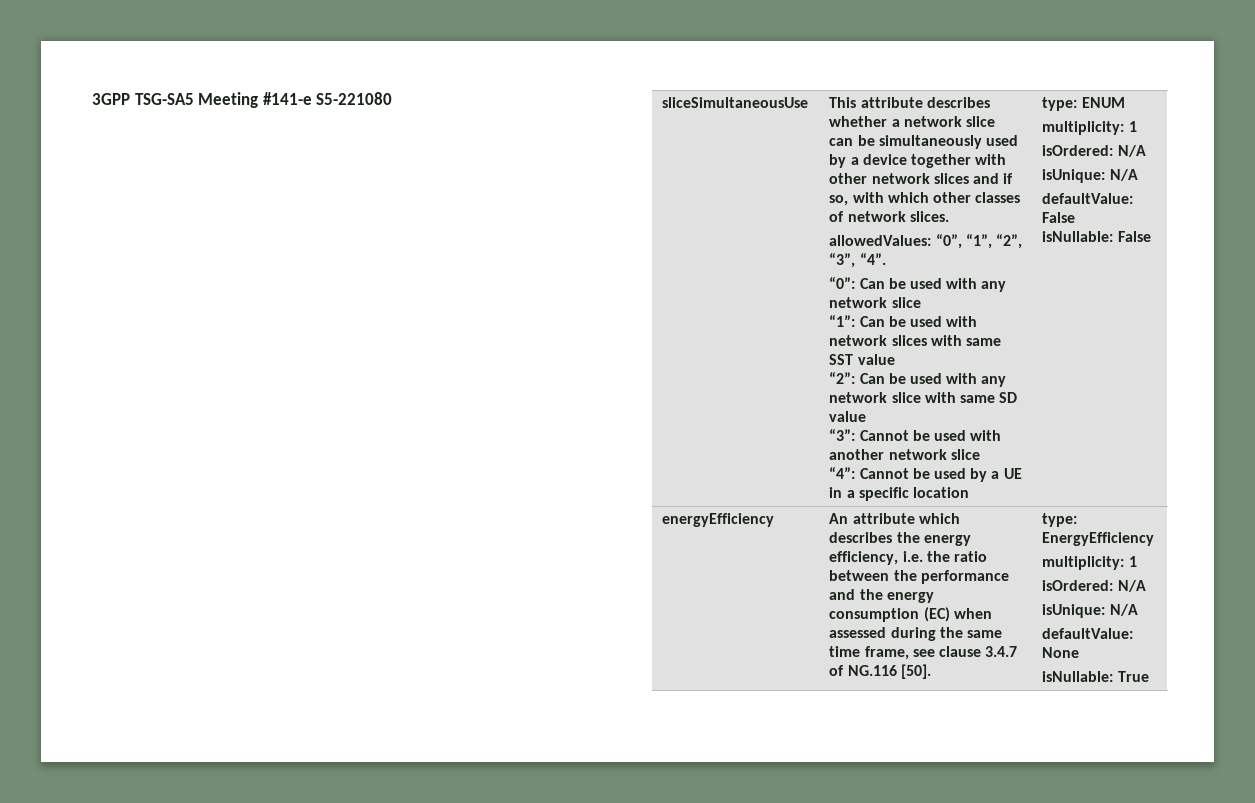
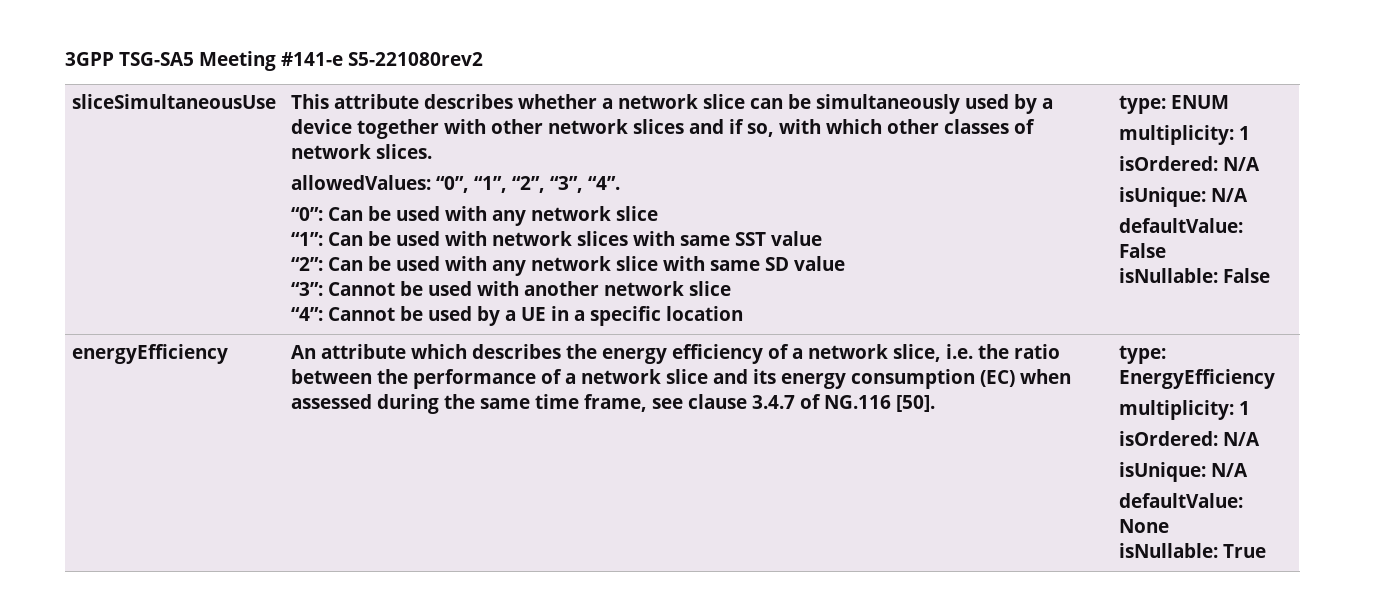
[316,92,393,105] S5-221080 -> [348,52,483,66] S5-221080rev2
[829,551,899,565] efficiency, -> [672,344,942,364] efficiency of a network slice,
[829,589,883,600] and the -> [541,369,777,384] of a network slice and its

